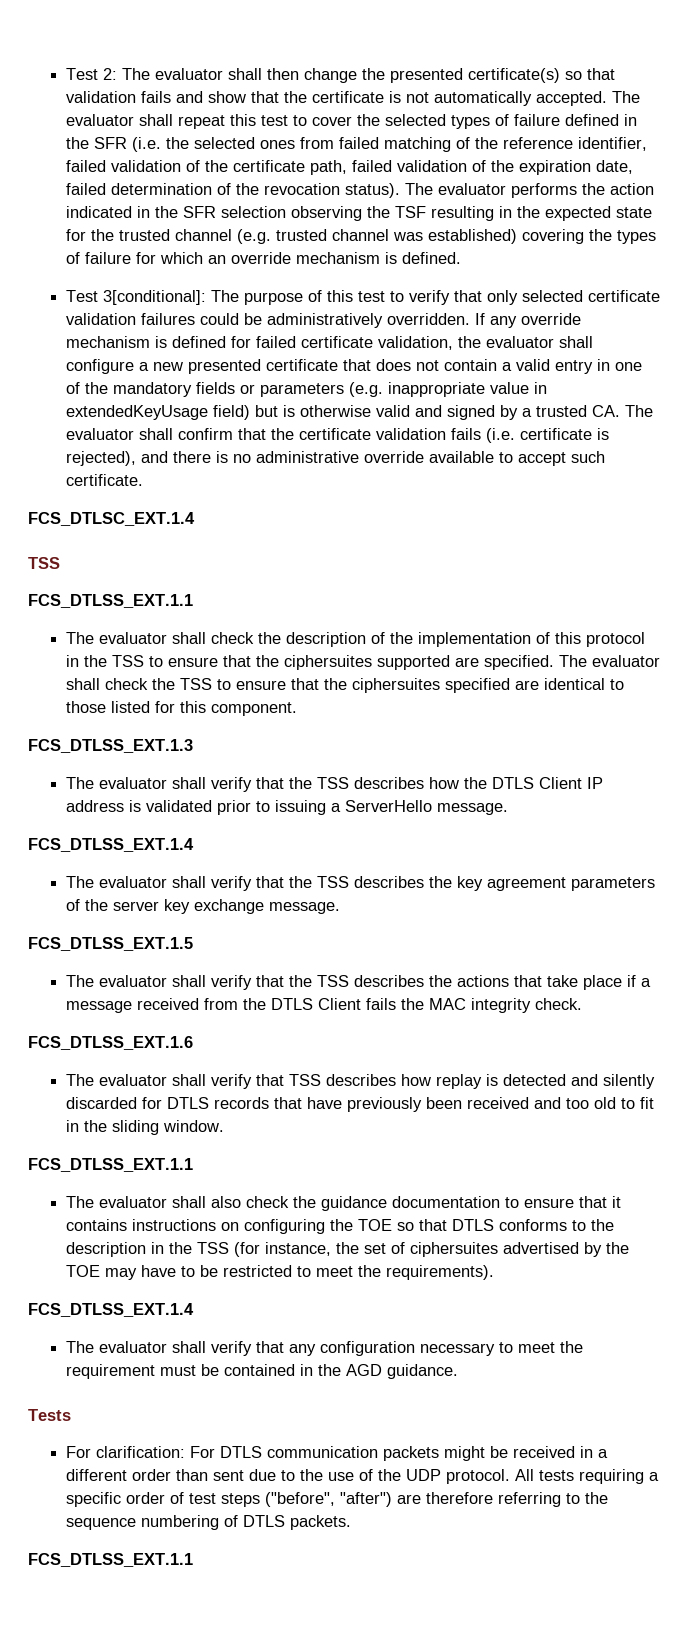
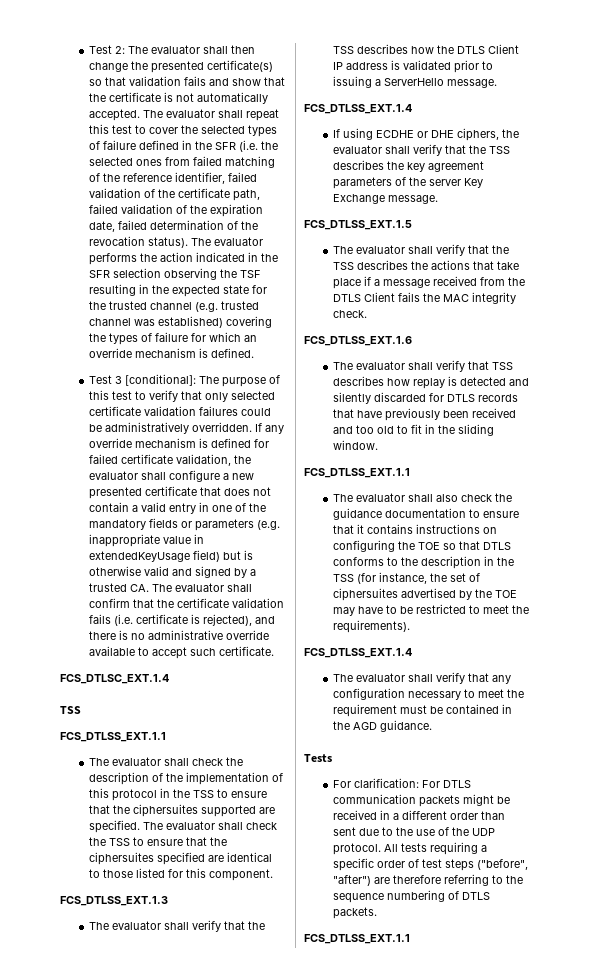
[102,290,206,305] 3[conditional]: -> [114,374,196,386] 3 [conditional]:
[65,876,94,888] The -> [332,128,519,141] If using ECDHE or DHE ciphers, the
[163,899,264,914] key exchange -> [463,178,483,188] [332,194,385,204] Key Exchange

